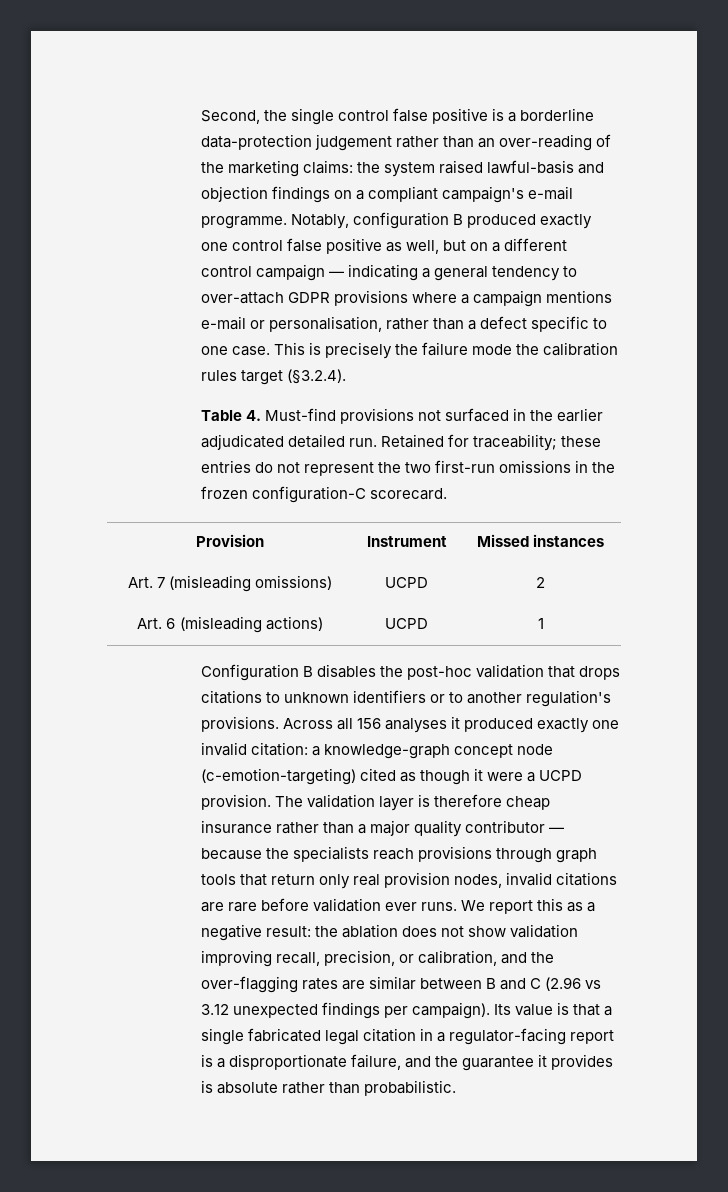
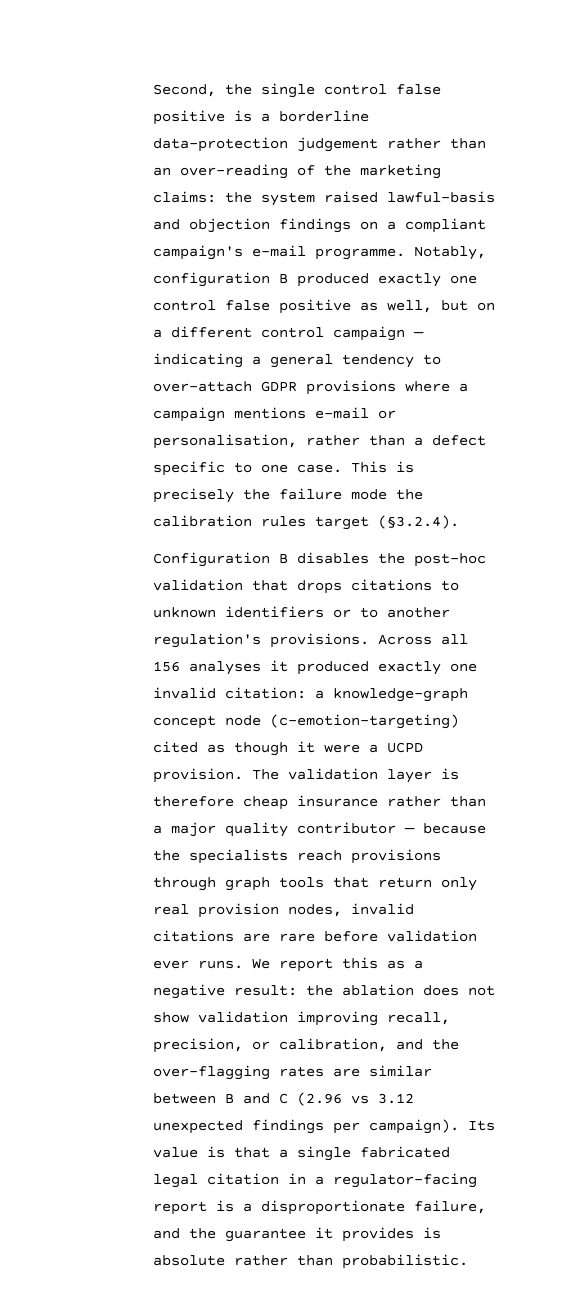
[200,408,603,424] [200,434,601,451] [200,460,616,476] [200,486,447,503] [196,534,264,547] [366,536,447,547] [476,534,605,547] [127,575,333,592] [385,577,428,588] [536,577,545,588] [137,616,323,633] [385,618,428,629] [537,618,544,629] // Table 4. Must-find provisions not surfaced in the earlier adjudicated detailed run. Retained for traceability; these entries do not represent the two first-run omissions in the frozen configuration-C scorecard. // Provision | Instrument | Missed instances // Art. 7 (misleading omissions) | UCPD | 2 // Art. 6 (misleading actions) | UCPD | 1 -> (459, 522) none

